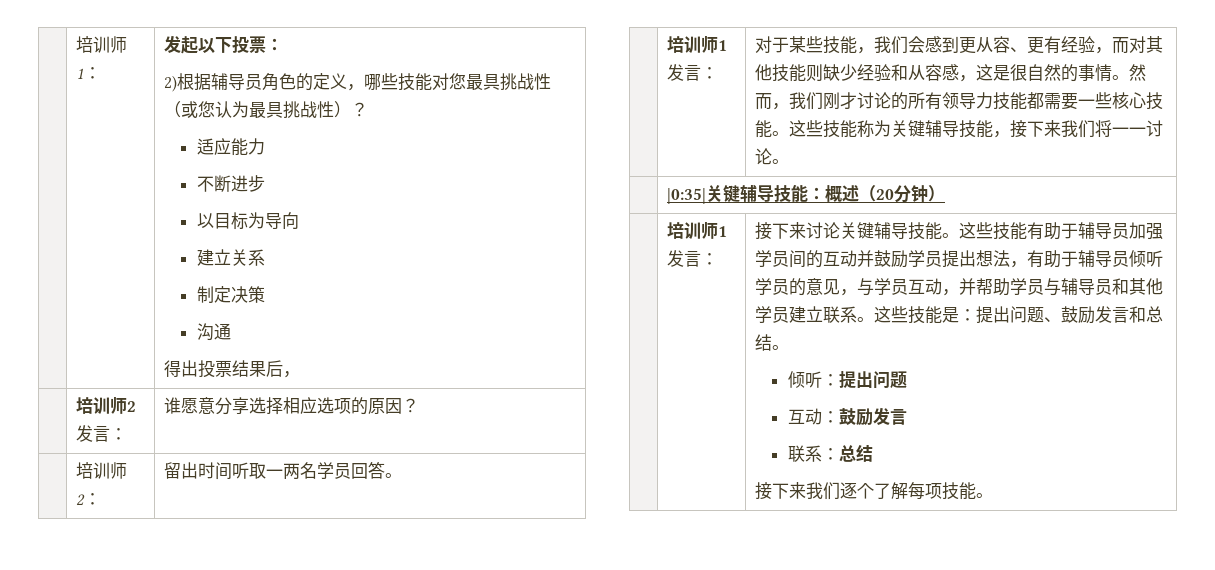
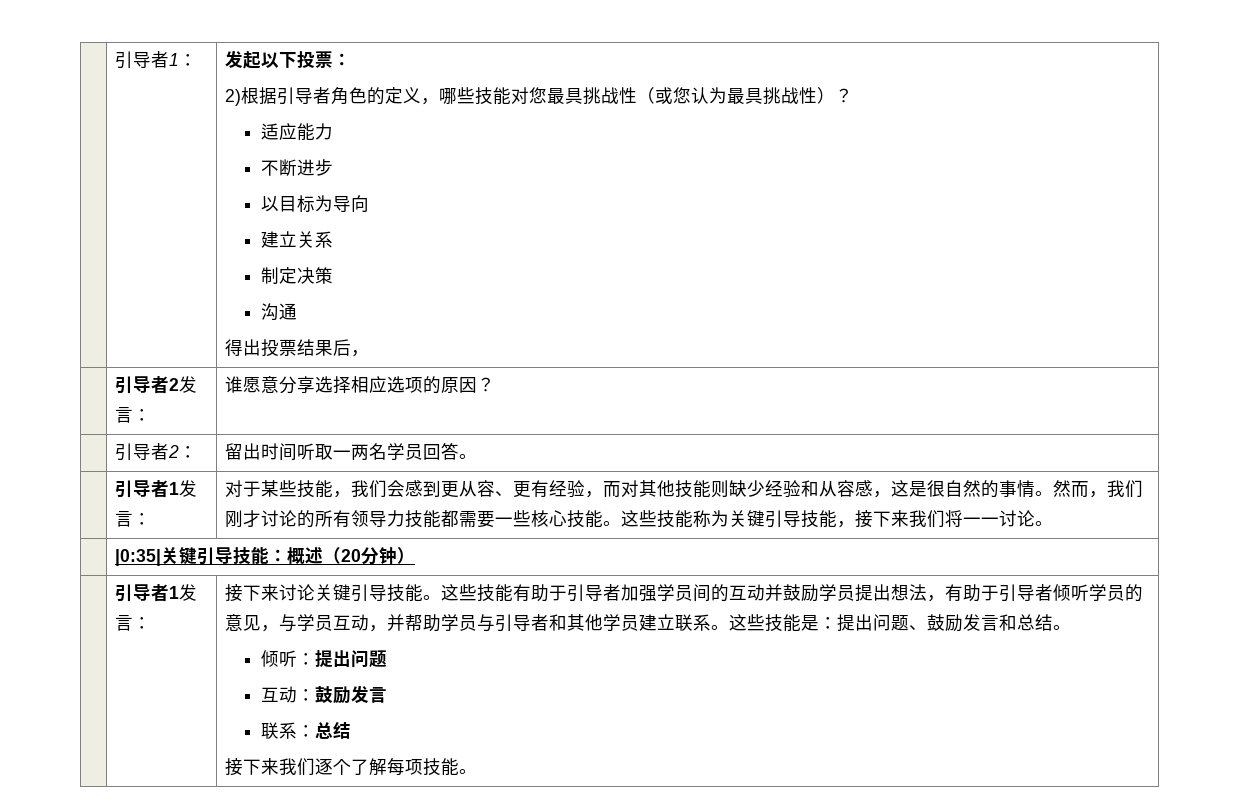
[75,36,127,53] | 培训师 -> [114,51,169,69] | 引导者
[210,73,262,90] 辅导员 -> [276,87,331,105] 引导者
[75,397,127,414] 培训师 -> [114,376,169,394] 引导者
[75,462,127,479] 培训师 -> [114,443,169,461] 引导者
[666,36,718,53] 培训师 -> [114,480,169,498] 引导者
[924,120,942,137] 辅 -> [764,510,783,528] 引
[739,184,757,202] 辅 -> [196,547,215,565] 引
[666,222,718,239] 培训师 -> [114,584,169,602] 引导者
[873,222,891,239] 辅 -> [350,584,369,602] 引
[1077,222,1129,239] 辅导员 -> [566,584,621,602] 引导者
[1077,250,1129,267] 辅导员 -> [998,584,1053,602] 引导者
[1060,278,1112,295] 辅导员 -> [494,614,549,632] 引导者

